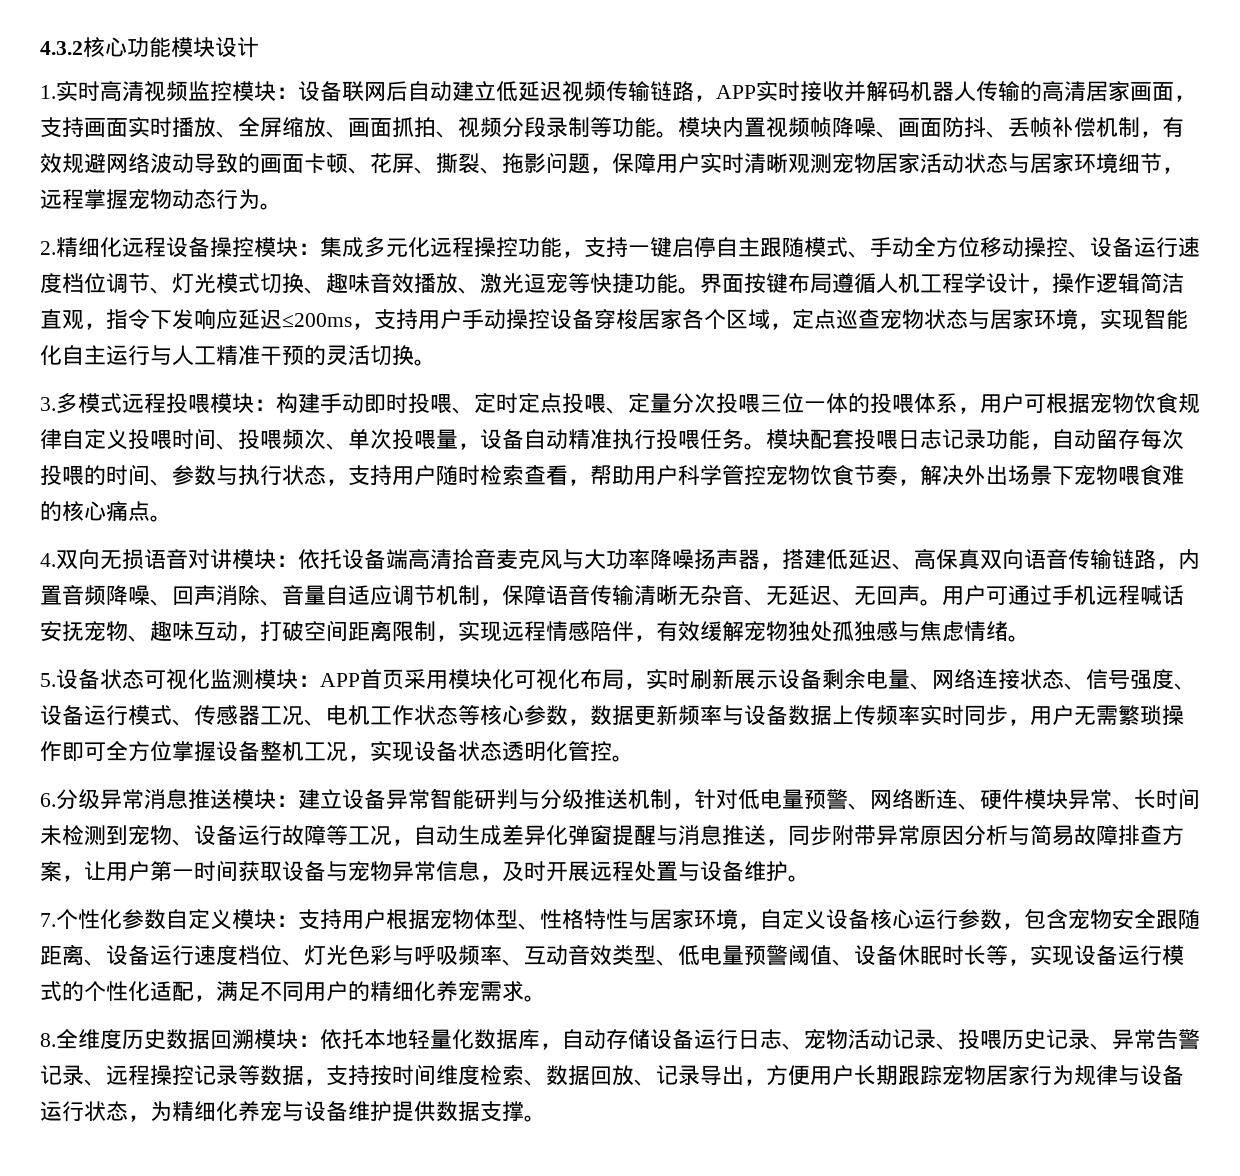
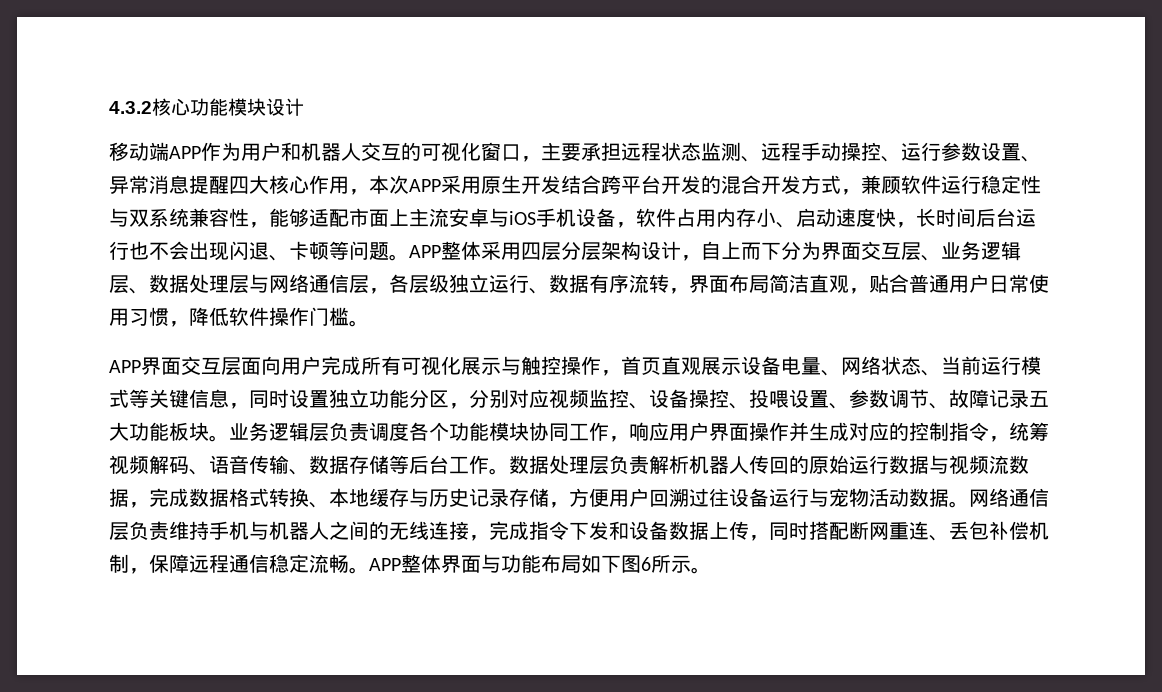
[40,81,1196,102] [40,117,1184,138] [40,152,1184,174] [40,189,282,210] [40,237,1200,258] [40,273,1184,294] [40,308,1188,330] [40,345,436,366] [40,392,1200,414] [40,428,1184,450] [40,464,1184,486] [40,501,172,522] [40,549,1200,570] [40,585,1184,606] [40,620,1030,642] [40,669,734,690] 1.实时高清视频监控模块：设备联网后自动建立低延迟视频传输链路，APP实时接收并解码机器人传输的高清居家画面，支持画面实时播放、全屏缩放、画面抓拍、视频分段录制等功能。模块内置视频帧降噪、画面防抖、丢帧补偿机制，有效规避网络波动导致的画面卡顿、花屏、撕裂、拖影问题，保障用户实时清晰观测宠物居家活动状态与居家环境细节，远程掌握宠物动态行为。 // 2.精细化远程设备操控模块：集成多元化远程操控功能，支持一键启停自主跟随模式、手动全方位移动操控、设备运行速度档位调节、灯光模式切换、趣味音效播放、激光逗宠等快捷功能。界面按键布局遵循人机工程学设计，操作逻辑简洁直观，指令下发响应延迟≤200ms，支持用户手动操控设备穿梭居家各个区域，定点巡查宠物状态与居家环境，实现智能化自主运行与人工精准干预的灵活切换。 // 3.多模式远程投喂模块：构建手动即时投喂、定时定点投喂、定量分次投喂三位一体的投喂体系，用户可根据宠物饮食规律自定义投喂时间、投喂频次、单次投喂量，设备自动精准执行投喂任务。模块配套投喂日志记录功能，自动留存每次投喂的时间、参数与执行状态，支持用户随时检索查看，帮助用户科学管控宠物饮食节奏，解决外出场景下宠物喂食难的核心痛点。 // 4.双向无损语音对讲模块：依托设备端高清拾音麦克风与大功率降噪扬声器，搭建低延迟、高保真双向语音传输链路，内置音频降噪、回声消除、音量自适应调节机制，保障语音传输清晰无杂音、无延迟、无回声。用户可通过手机远程喊话安抚宠物、趣味互动，打破空间距离限制，实现远程情感陪伴，有效缓解宠物独处孤独感与焦虑情绪。 // 5.设备状态可视化监测模块：APP首页采用模块化可视化布局，实时刷新 -> [109,142,1041,162] [109,175,1041,195] [109,208,1036,228] [109,241,1021,261] [109,274,1049,294] [109,307,369,327] [109,356,701,376] 移动端APP作为用户和机器人交互的可视化窗口，主要承担远程状态监测、远程手动操控、运行参数设置、异常消息提醒四大核心作用，本次APP采用原生开发结合跨平台开发的混合开发方式，兼顾软件运行稳定性与双系统兼容性，能够适配市面上主流安卓与iOS手机设备，软件占用内存小、启动速度快，长时间后台运行也不会出现闪退、卡顿等问题。APP整体采用四层分层架构设计，自上而下分为界面交互层、业务逻辑层、数据处理层与网络通信层，各层级独立运行、数据有序流转，界面布局简洁直观，贴合普通用户日常使用习惯，降低软件操作门槛。 // APP界面交互层面向用户完成所有可视化展示与触控操作，首页直观
[822,669,866,689] 剩余 -> (781, 365) none
[976,669,1196,690] [40,705,1184,726] [40,741,634,762] [40,788,1200,810] [40,824,1184,846] [40,860,810,882] [40,909,1200,930] [40,944,1184,966] [40,981,546,1002] [40,1029,1200,1050] [40,1064,1184,1086] [40,1101,524,1122] 连接状态、信号强度、设备运行模式、传感器工况、电机工作状态等核心参数，数据更新频率与设备数据上传频率实时同步，用户无需繁琐操作即可全方位掌握设备整机工况，实现设备状态透明化管控。 // 6.分级异常消息推送模块：建立设备异常智能研判与分级推送机制，针对低电量预警、网络断连、硬件模块异常、长时间未检测到宠物、设备运行故障等工况，自动生成差异化弹窗提醒与消息推送，同步附带异常原因分析与简易故障排查方案，让用户第一时间获取设备与宠物异常信息，及时开展远程处置与设备维护。 // 7.个性化参数自定义模块：支持用户根据宠物体型、性格特性与居家环境，自定义设备核心运行参数，包含宠物安全跟随距离、设备运行速度档位、灯光色彩与呼吸频率、互动音效类型、低电量预警阈值、设备休眠时长等，实现设备运行模式的个性化适配，满足不同用户的精细化养宠需求。 // 8.全维度历史数据回溯模块：依托本地轻量化数据库，自动存储设备运行日志、宠物活动记录、投喂历史记录、异常告警记录、远程操控记录等数据，支持按时间维度检索、数据回放、记录导出，方便用户长期跟踪宠物居家行为规律与设备运行状态，为精细化养宠与设备维护提供数据支撑 -> [881,356,1041,376] [109,389,1049,409] [109,422,1049,442] [109,455,1029,475] [109,488,1049,508] [109,521,1049,541] [109,554,691,574] 状态、当前运行模式等关键信息，同时设置独立功能分区，分别对应视频监控、设备操控、投喂设置、参数调节、故障记录五大功能板块。业务逻辑层负责调度各个功能模块协同工作，响应用户界面操作并生成对应的控制指令，统筹视频解码、语音传输、数据存储等后台工作。数据处理层负责解析机器人传回的原始运行数据与视频流数据，完成数据格式转换、本地缓存与历史记录存储，方便用户回溯过往设备运行与宠物活动数据。网络通信层负责维持手机与机器人之间的无线连接，完成指令下发和设备数据上传，同时搭配断网重连、丢包补偿机制，保障远程通信稳定流畅。APP整体界面与功能布局如下图6所示

